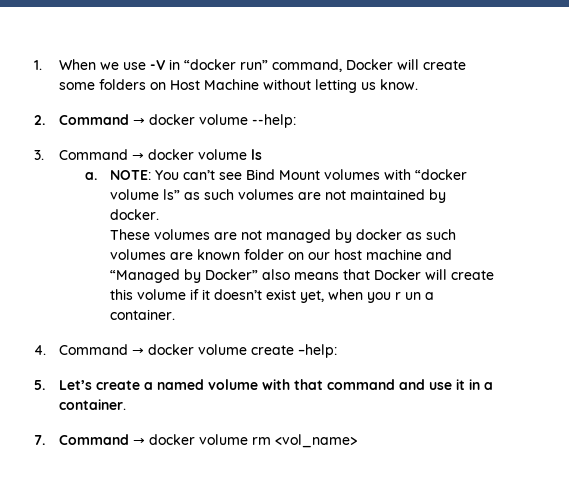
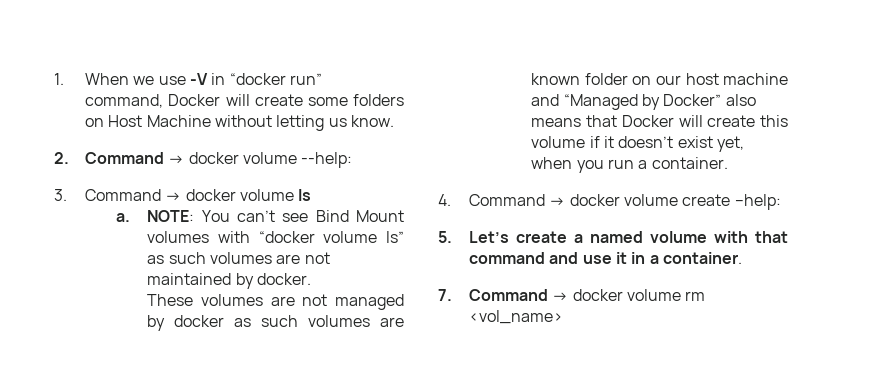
[395,292,422,300] r un -> [608,159,635,169] run

